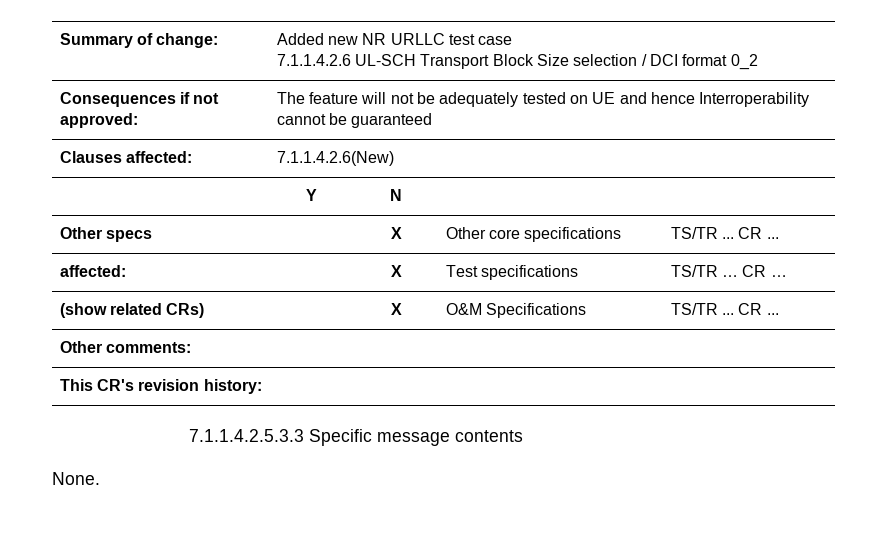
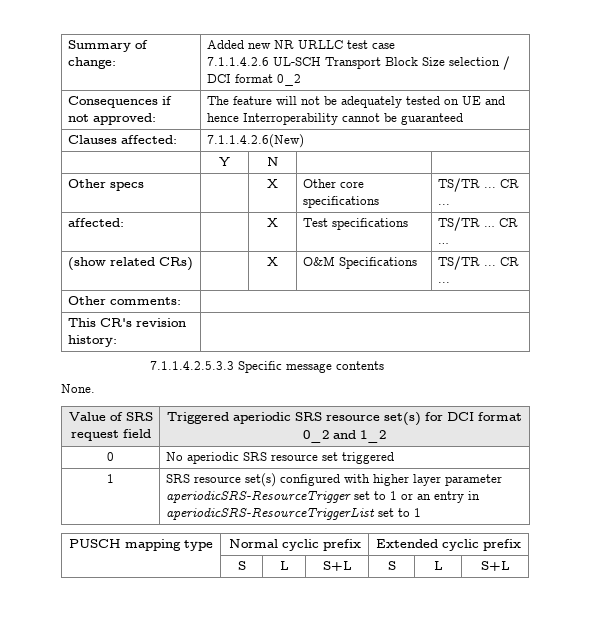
(100, 478) none -> [68,412,153,421] [70,429,151,441] [167,412,522,426] [303,430,386,443] [107,452,114,461] [166,452,395,464] [107,474,114,483] [166,473,503,487] [166,490,481,503] [166,507,422,520] [69,539,213,551] [228,539,361,551] [376,539,521,551] [237,561,246,570] [279,561,289,570] [322,561,352,571] [387,561,396,570] [433,561,443,570] [480,561,510,571] // Value of SRS request field | Triggered aperiodic SRS resource set(s) for DCI format 0_2 and 1_2 // 0 | No aperiodic SRS resource set triggered // 1 | SRS resource set(s) configured with higher layer parameter aperiodicSRS-ResourceTrigger set to 1 or an entry in aperiodicSRS-ResourceTriggerList set to 1 // PUSCH mapping type | Normal cyclic prefix | Extended cyclic prefix // | S | L | S+L | S | L | S+L

